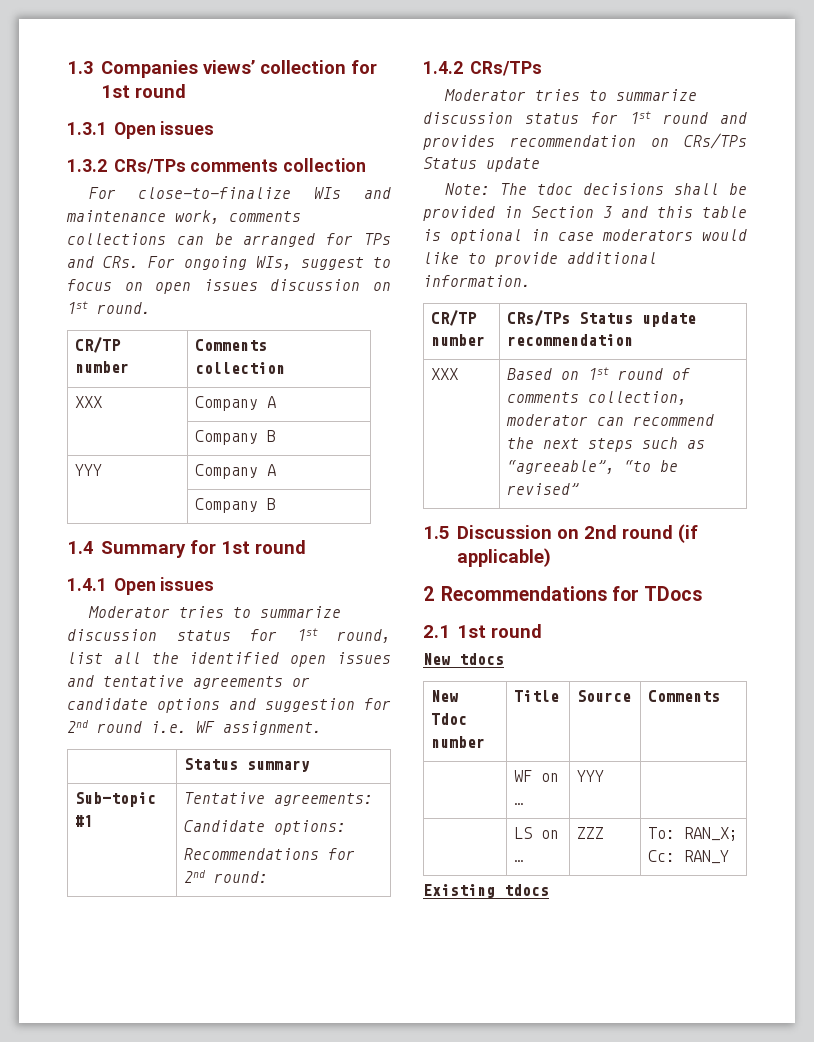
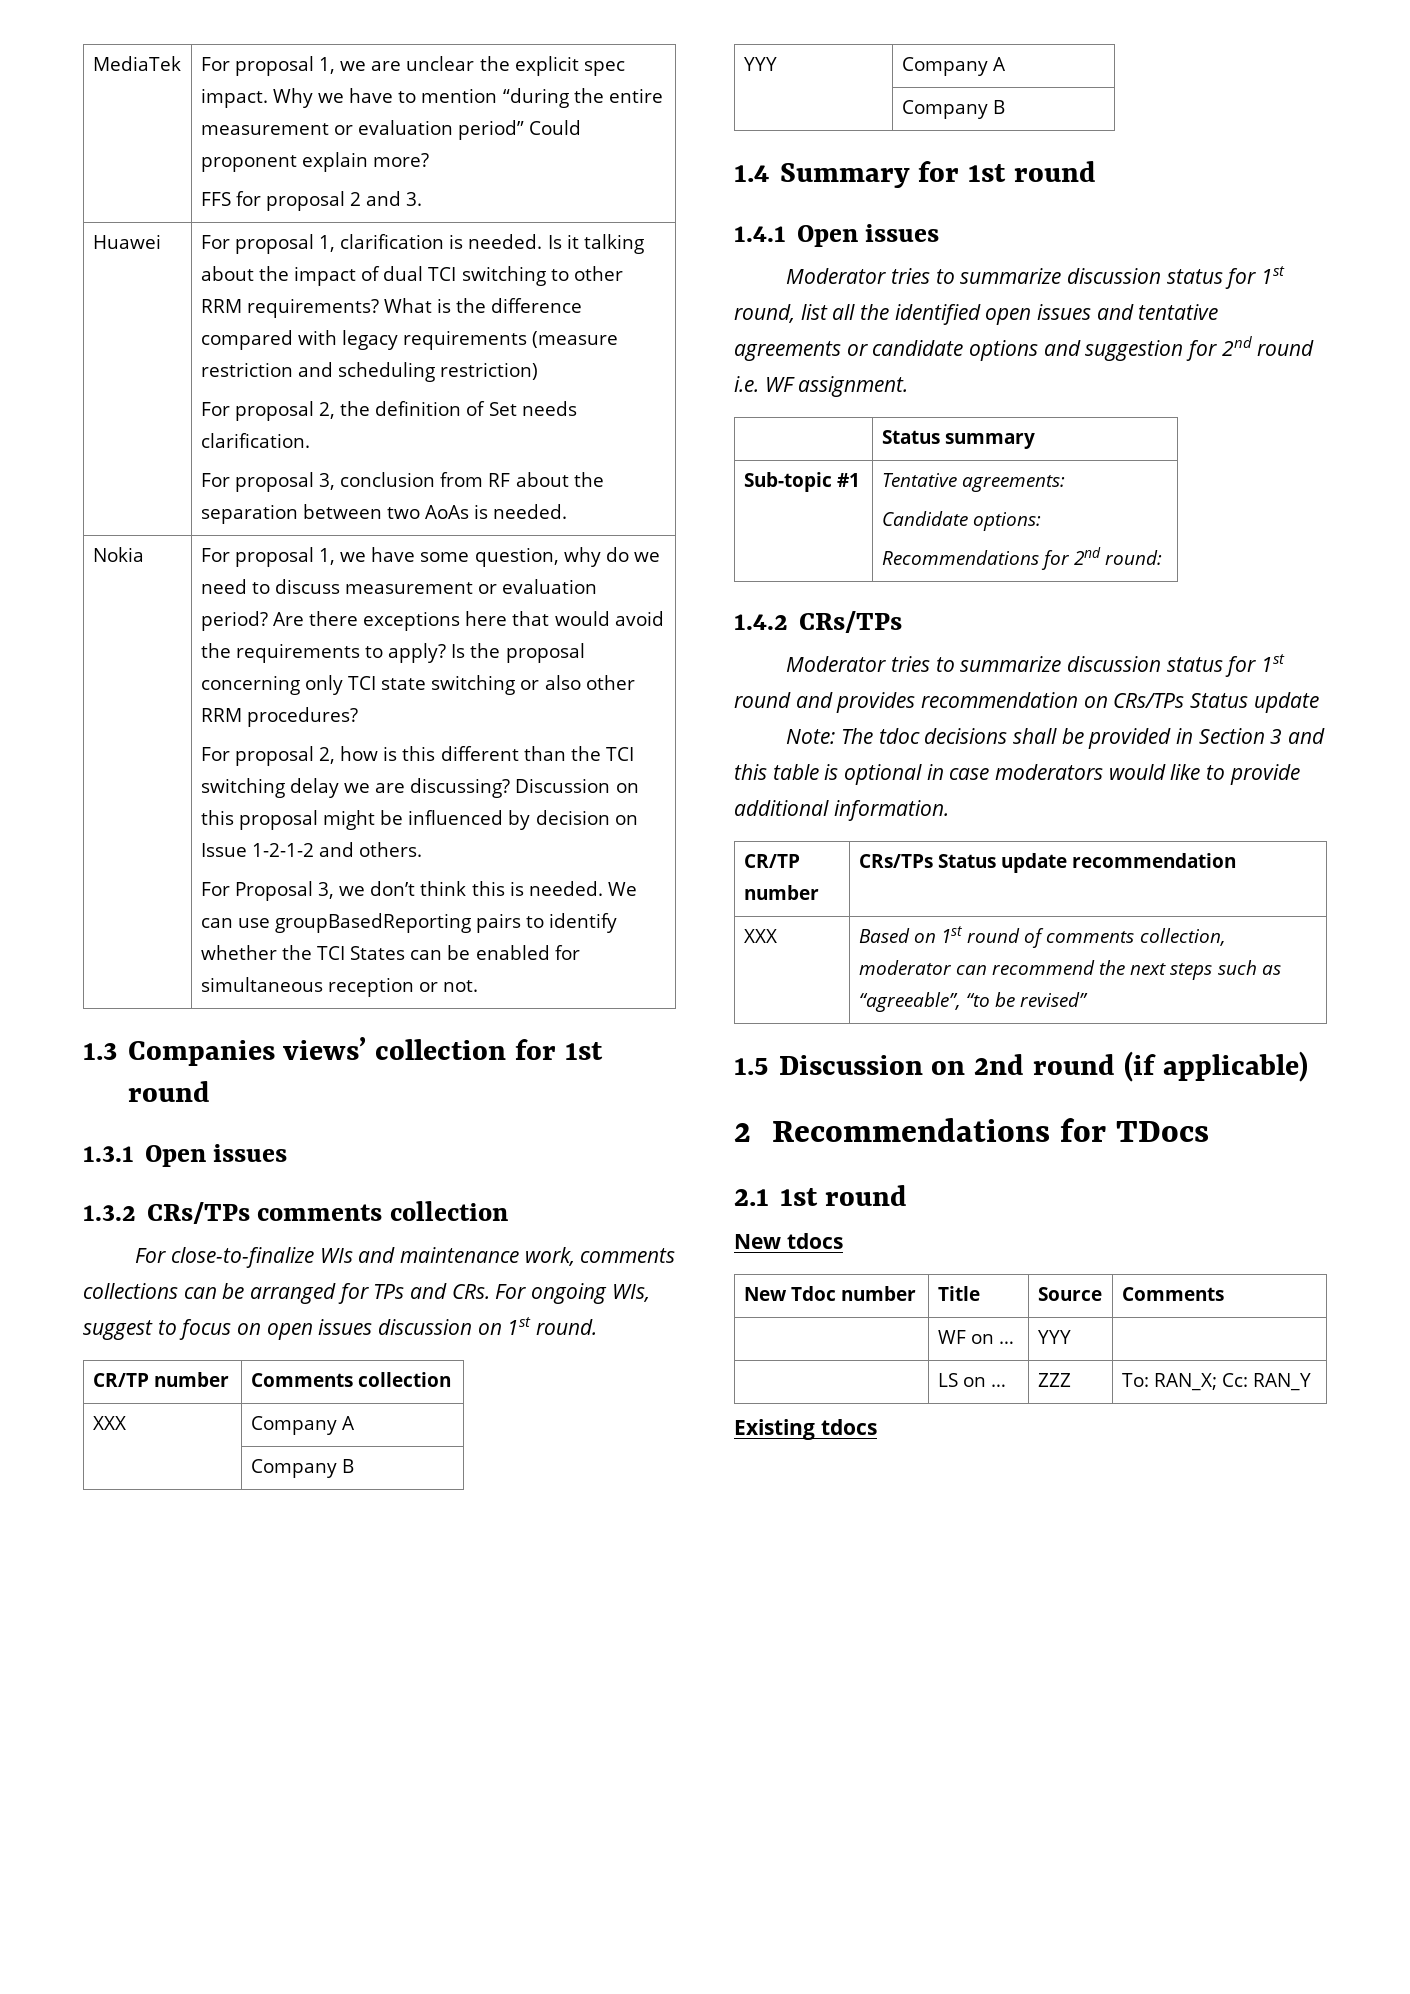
(67, 67) none -> [92,56,181,71] [200,56,625,76] [200,88,663,108] [200,120,582,140] [200,152,430,172] [200,191,423,211] [92,234,161,249] [200,234,644,254] [200,266,623,286] [200,298,583,318] [200,330,619,350] [200,362,539,382] [200,401,577,421] [200,433,310,448] [200,472,604,492] [200,504,568,524] [92,547,144,562] [200,547,660,567] [200,579,598,594] [200,611,664,631] [200,643,585,663] [200,675,635,695] [200,707,358,727] [200,746,634,766] [200,778,639,798] [200,810,638,830] [200,842,423,857] [200,881,637,901] [200,913,618,933] [200,945,580,960] [200,977,479,997] MediaTek | For proposal 1, we are unclear the explicit spec impact. Why we have to mention “during the entire measurement or evaluation period” Could proponent explain more? // FFS for proposal 2 and 3. // Huawei | For proposal 1, clarification is needed. Is it talking about the impact of dual TCI switching to other RRM requirements? What is the difference compared with legacy requirements (measure restriction and scheduling restriction) // For proposal 2, the definition of Set needs clarification. // For proposal 3, conclusion from RF about the separation between two AoAs is needed. // Nokia | For proposal 1, we have some question, why do we need to discuss measurement or evaluation period? Are there exceptions here that would avoid the requirements to apply? Is the proposal concerning only TCI state switching or also other RRM procedures? // For proposal 2, how is this different than the TCI switching delay we are discussing? Discussion on this proposal might be influenced by decision on Issue 1-2-1-2 and others. // For Proposal 3, we don’t think this is needed. We can use groupBasedReporting pairs to identify whether the TCI States can be enabled for simultaneous reception or not. //

